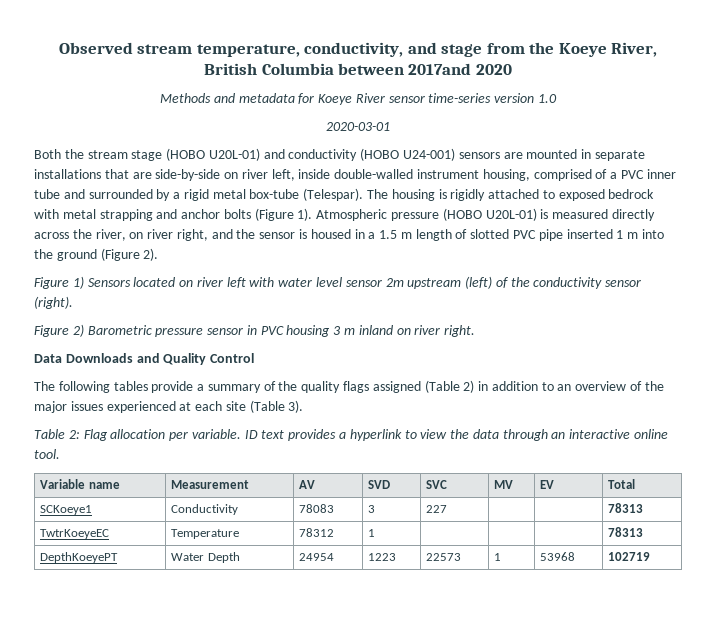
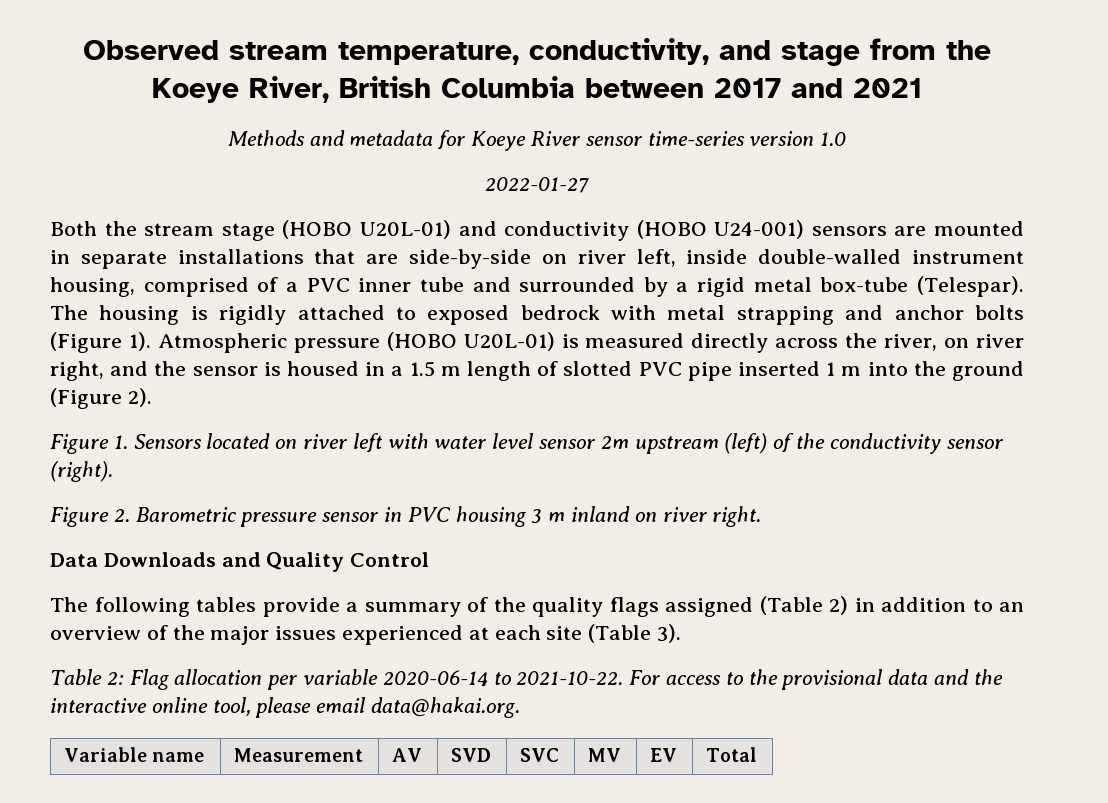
[408,63,512,75] 2017and 2020 -> [714,78,922,98] 2017 and 2021
[326,122,390,131] 2020-03-01 -> [485,177,589,193] 2022-01-27
[72,276,84,289] 1) -> [113,435,128,449] 1.
[72,324,84,337] 2) -> [113,509,130,522] 2.
[191,429,669,441] [34,449,60,459] variable. ID text provides a hyperlink to view the data through an interactive online tool. -> [303,669,1003,690] [50,697,521,718] variable 2020-06-14 to 2021-10-22. For access to the provisional data and the interactive online tool, please email data@hakai.org.
[40,505,93,515] [171,504,239,515] [299,504,335,513] [368,505,376,513] [426,505,448,513] [608,503,644,513] [40,529,110,539] [171,529,240,539] [299,528,335,537] [368,529,376,537] [608,527,644,537] [40,552,119,563] [171,552,240,563] [299,553,335,561] [368,553,397,561] [426,553,462,561] [494,553,502,561] [540,552,576,561] [608,552,651,561] // SCKoeye1 | Conductivity | 78083 | 3 | 227 | | | 78313 // TwtrKoeyeEC | Temperature | 78312 | 1 | | | | 78313 // DepthKoeyePT | Water Depth | 24954 | 1223 | 22573 | 1 | 53968 | 102719 -> (757, 754) none

